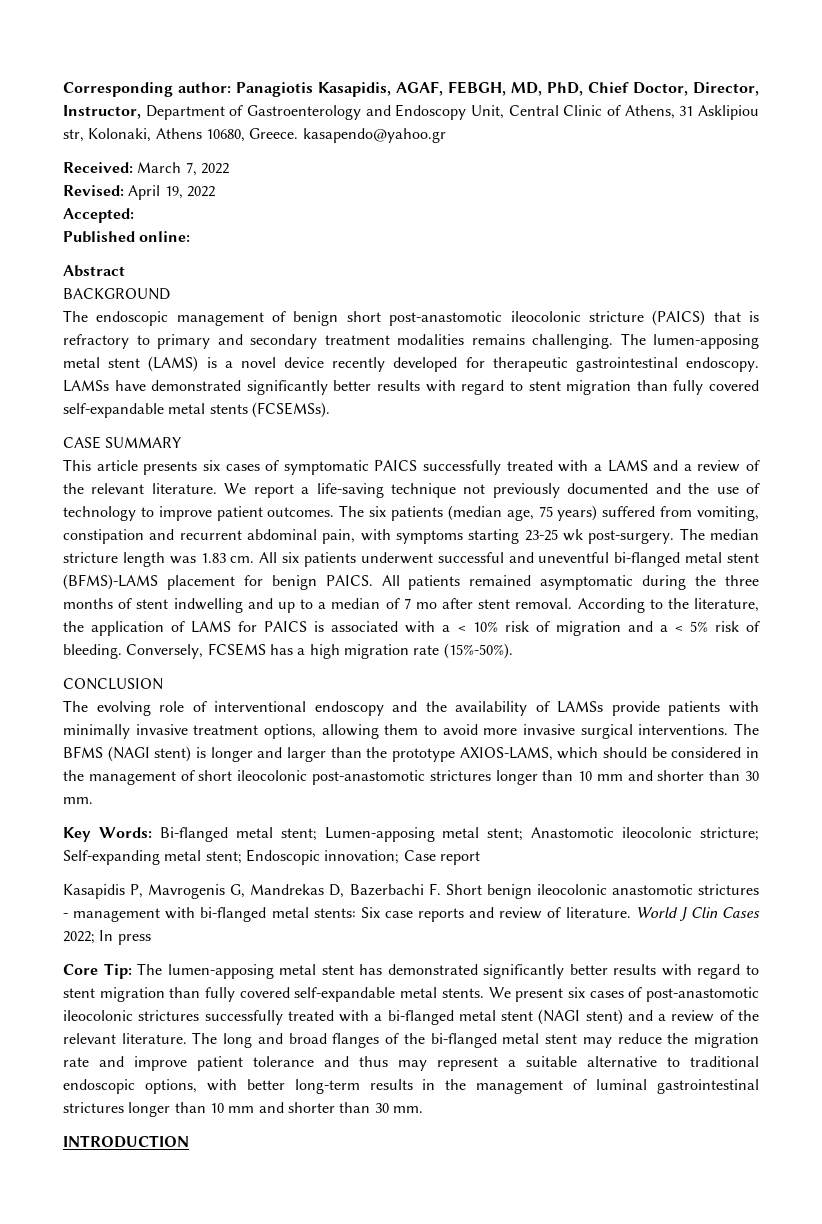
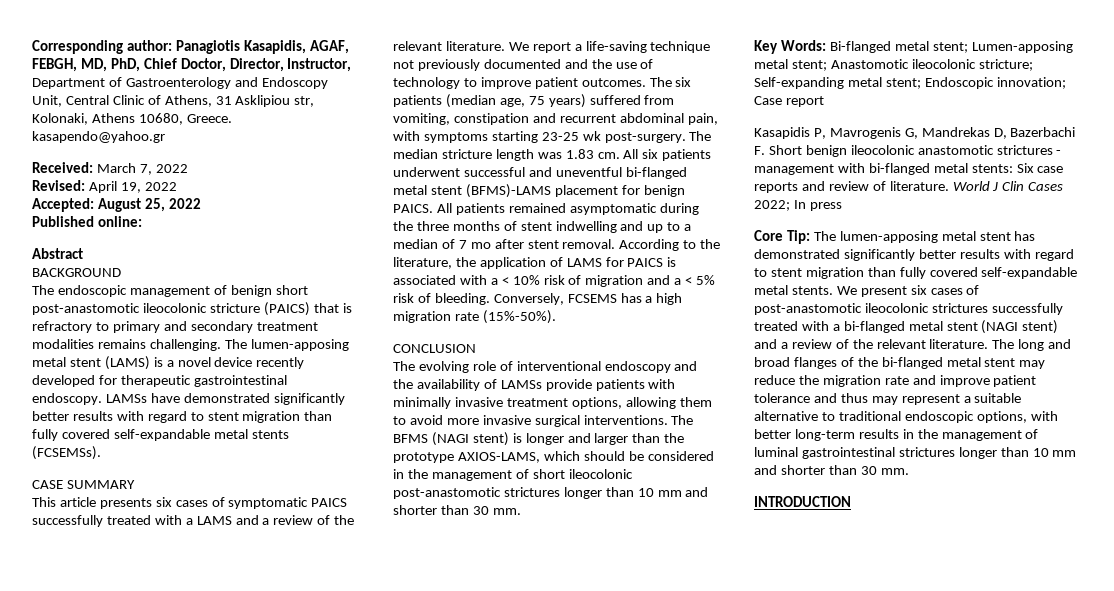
(134, 215) none -> [97,198,201,212] August 25, 2022

